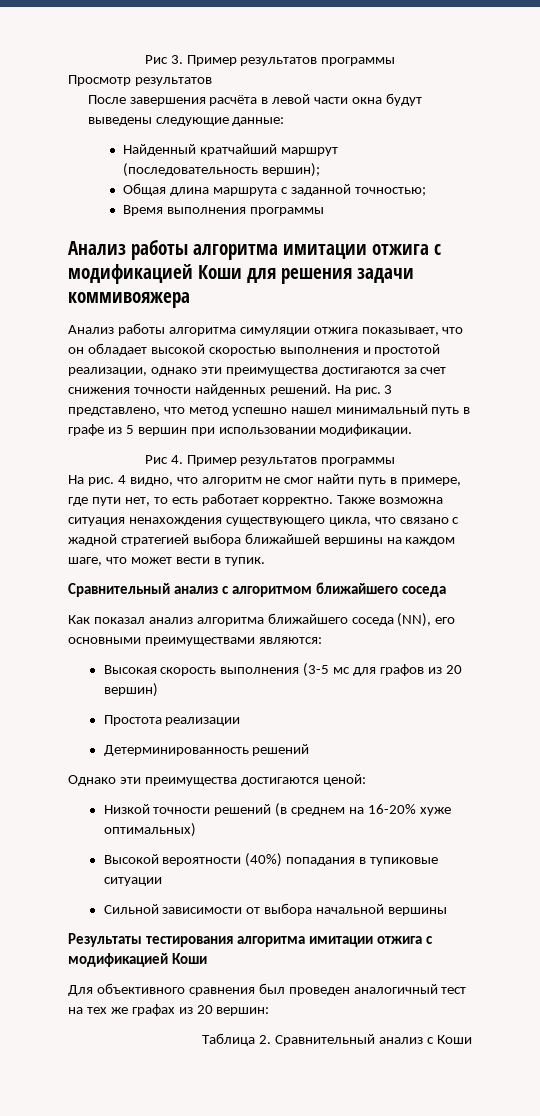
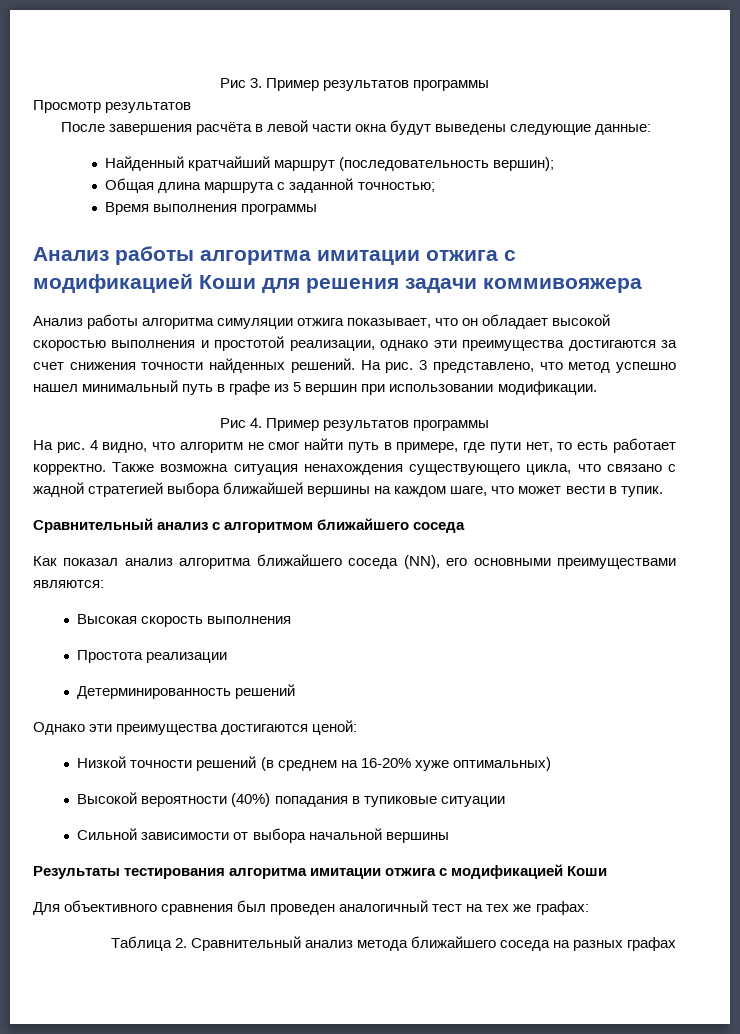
[303,663,462,677] [103,683,158,697] (3-5 мс для графов из 20 вершин) -> (292, 620) none
[131,1004,270,1016] графах из 20 вершин: -> [535,901,589,915] графах:
[427,1035,473,1044] с Коши -> [356,936,676,951] метода ближайшего соседа на разных графах

